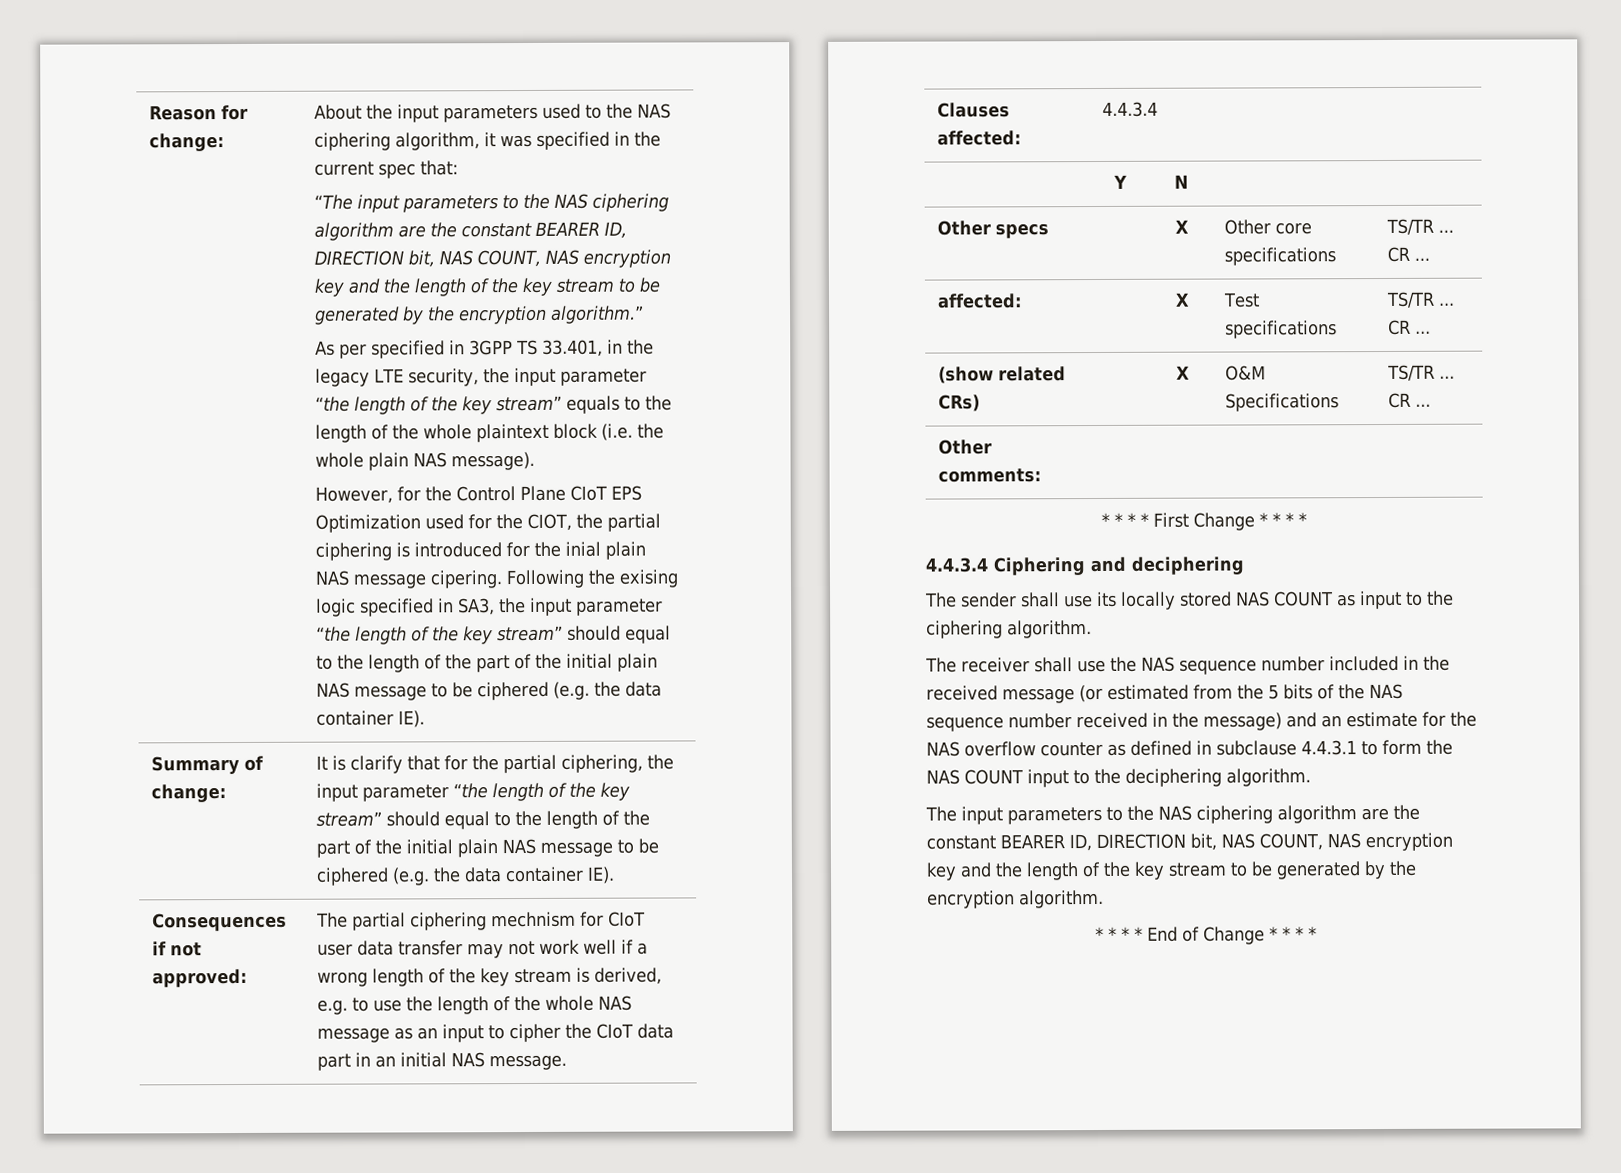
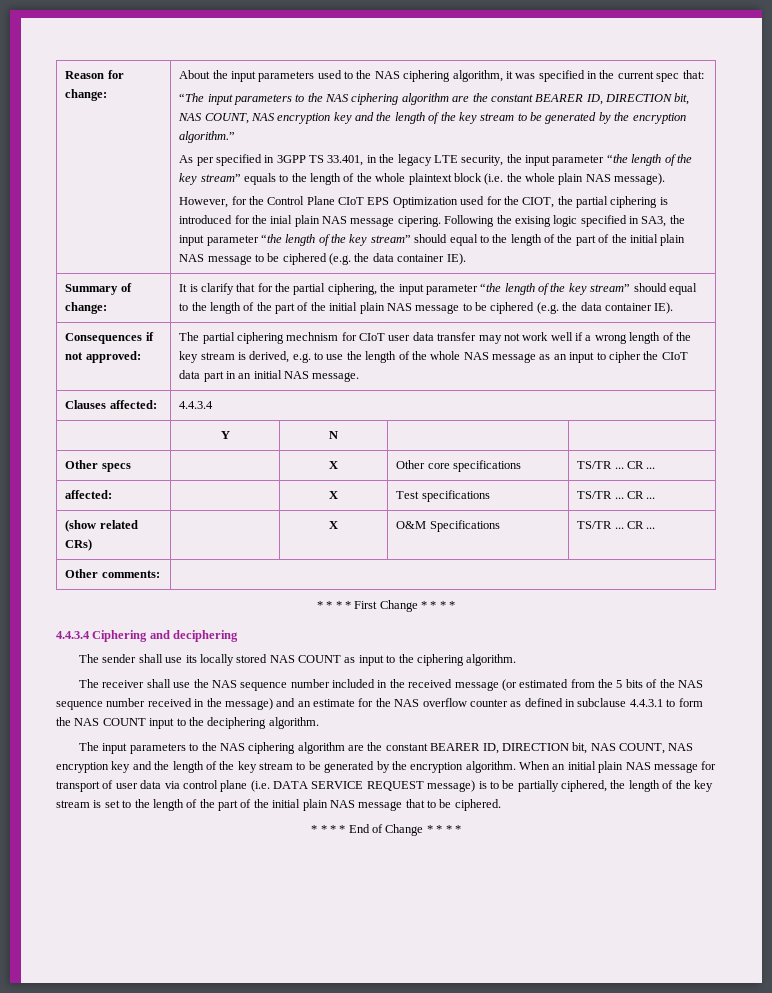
(1104, 899) none -> [519,761,717,773] [56,780,713,792] [56,799,501,811] When an initial plain NAS message for transport of user data via control plane (i.e. DATA SERVICE REQUEST message) is to be partially ciphered, the length of the key stream is set to the length of the part of the initial plain NAS message that to be ciphered.

